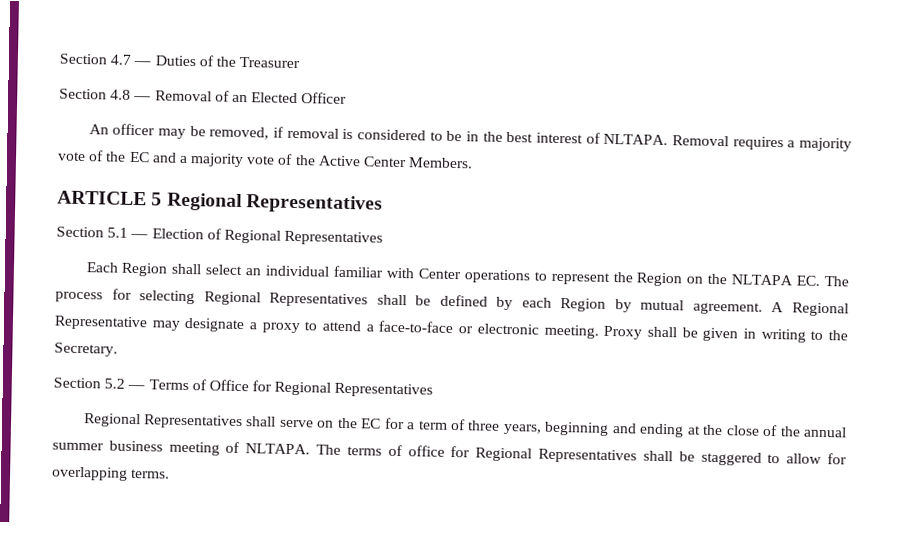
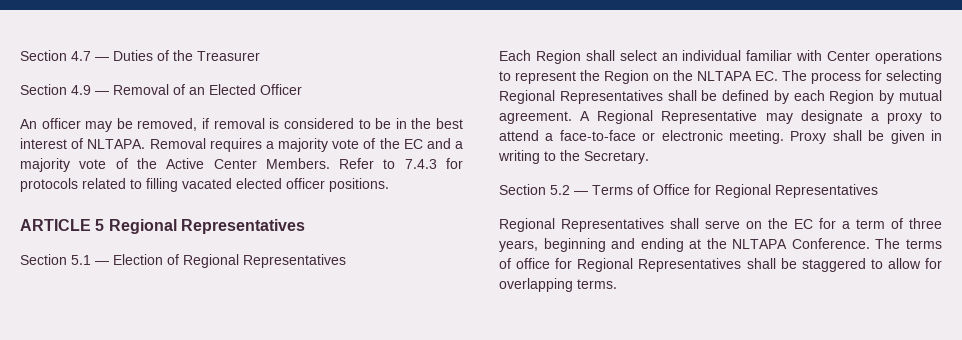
[110,89,132,100] 4.8 -> [71,85,91,95] 4.9
(474, 163) none -> [339,158,464,169] [20,178,389,192] Refer to 7.4.3 for protocols related to filling vacated elected officer positions.
[725,424,848,438] [52,440,311,456] close of the annual summer business meeting of NLTAPA. -> [732,238,870,249] NLTAPA Conference.

